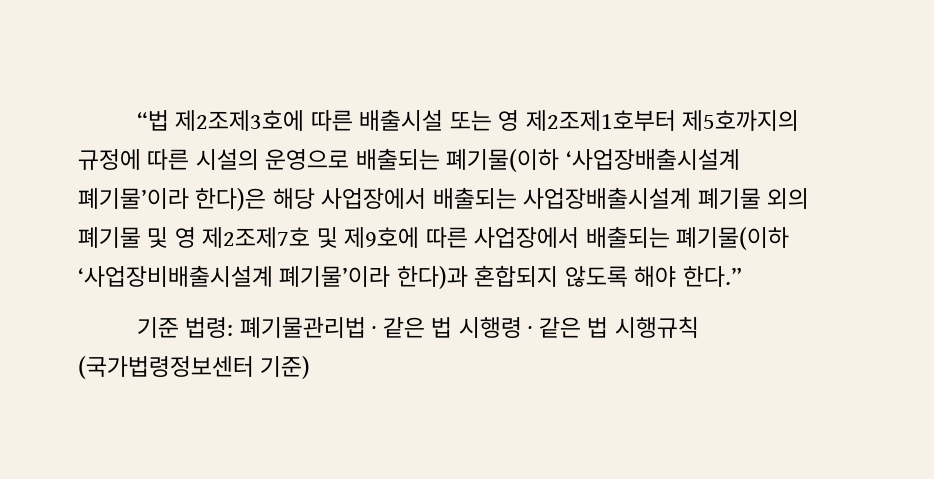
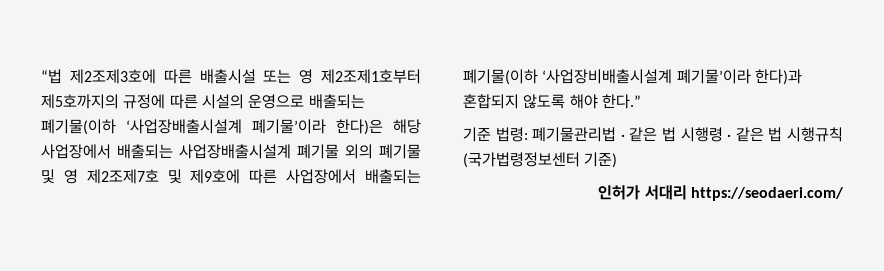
(311, 367) none -> [598,185,844,201] // 인허가 서대리 https://seodaeri.com/

